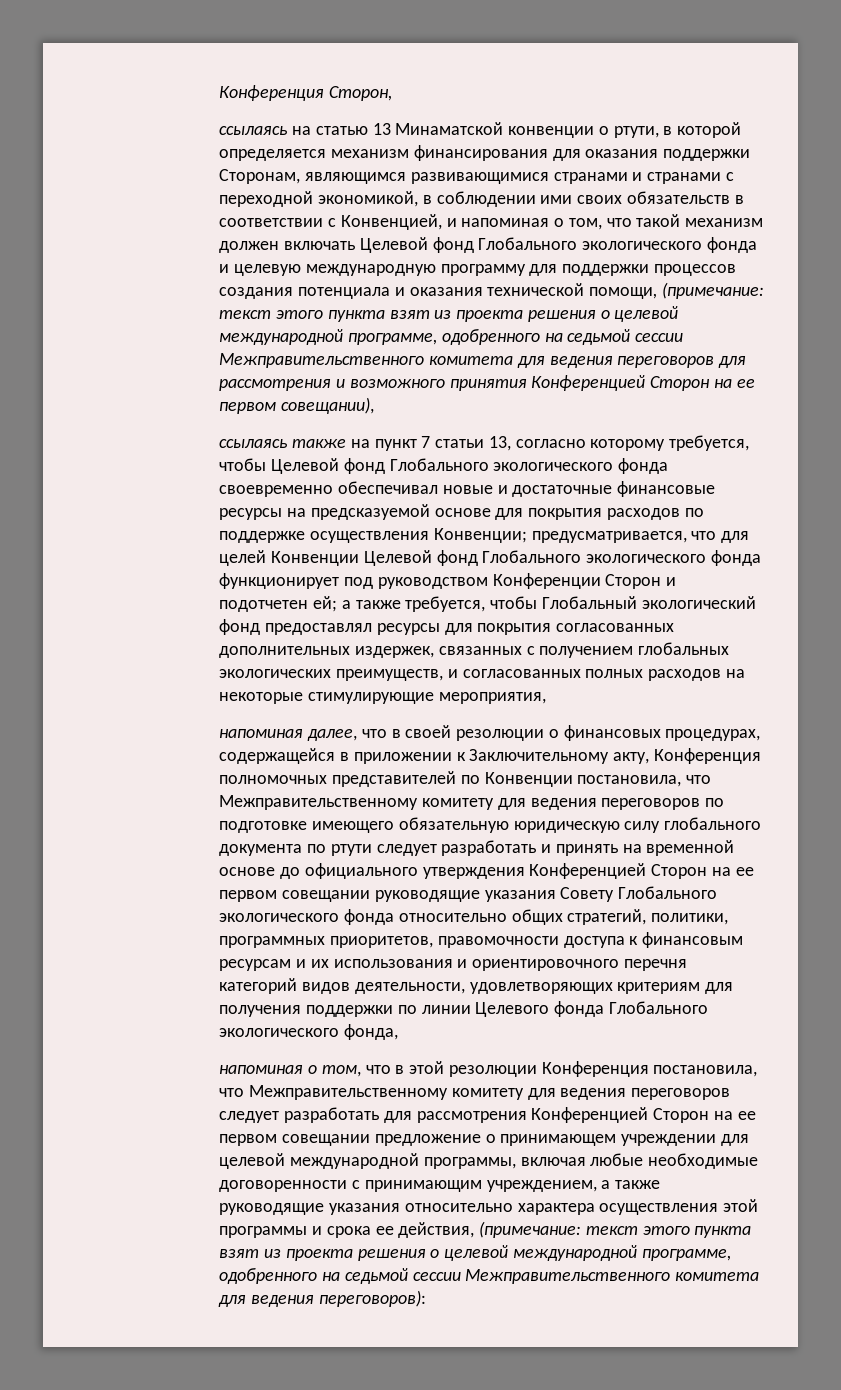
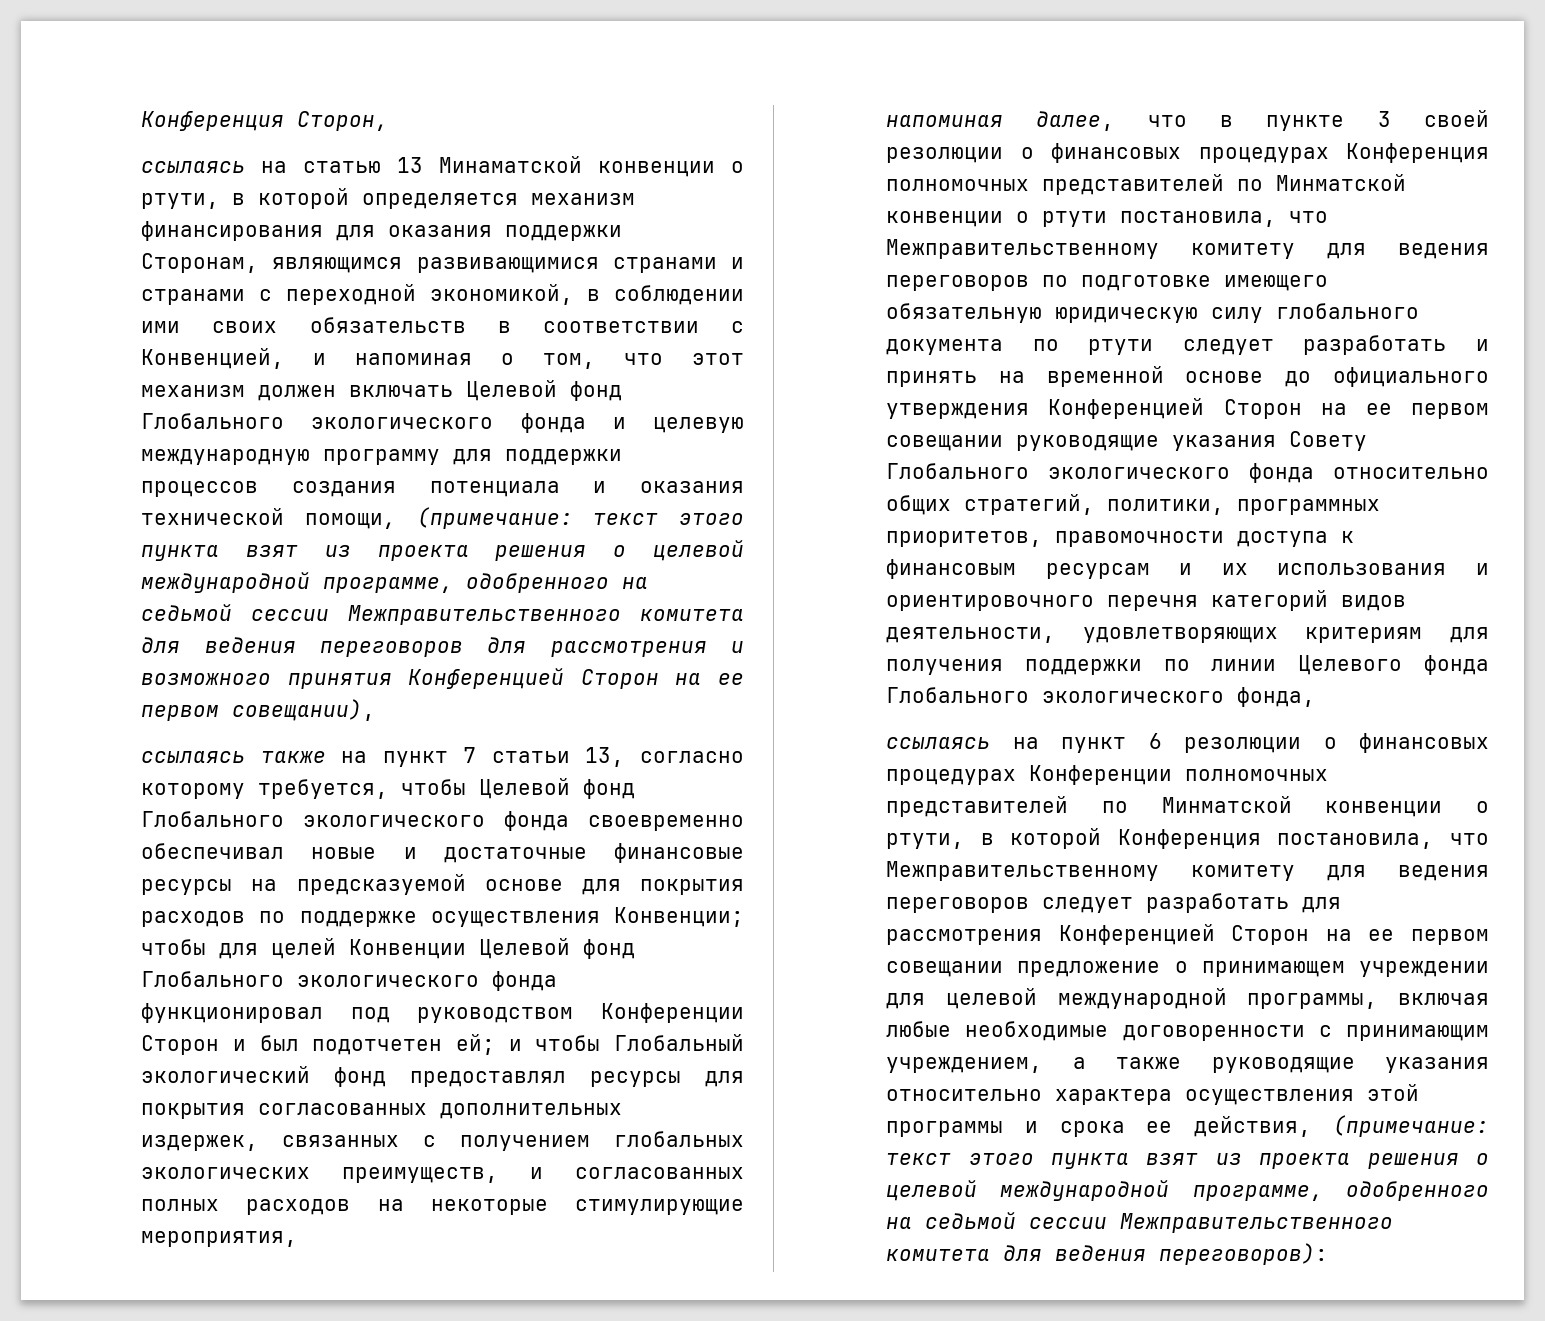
[636,214,681,227] такой -> [691,353,744,365] этот
[531,531,717,543] предусматривается, что -> [141,939,207,955] чтобы
[219,573,340,589] функционирует -> [141,1003,324,1023] функционировал
(677, 581) none -> [259,1035,299,1051] был
[341,596,486,612] а также требуется, -> [508,1039,522,1051] и
(401, 733) none -> [1266,111,1391,131] пункте 3
[665,729,761,741] [219,748,761,764] [219,771,573,787] процедурах, содержащейся в приложении к Заключительному акту, Конференция полномочных представителей по Конвенции -> [1198,143,1489,163] [886,174,1407,195] [886,211,1108,227] процедурах Конференция полномочных представителей по Минматской конвенции о ртути
[219,1061,537,1077] напоминая о том, что в этой резолюции -> [886,733,1489,753] [886,765,1329,785] [886,796,1489,817] [886,828,1102,849] ссылаясь на пункт 6 резолюции о финансовых процедурах Конференции полномочных представителей по Минматской конвенции о ртути, в которой

